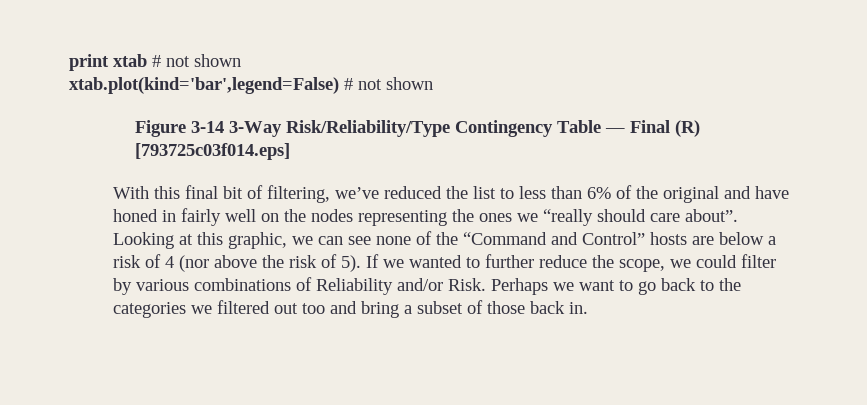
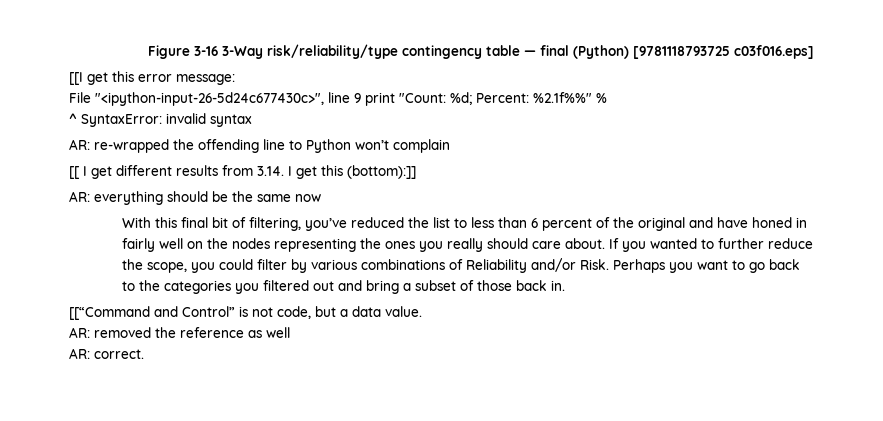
[69,54,241,71] [69,77,433,94] [134,120,700,137] [134,143,290,160] print xtab # not shown // xtab.plot(kind='bar',legend=False) # not shown // Figure 3-14 3-Way Risk/Reliability/Type Contingency Table — Final (R) [793725c03f014.eps] -> [147,44,814,59] [69,71,235,85] [69,92,607,106] [69,113,252,127] [69,139,450,153] [69,165,416,179] [69,191,321,205] Figure 3-16 3-Way risk/reliability/type contingency table — final (Python) [9781118793725 c03f016.eps] // [[I get this error message: // File "<ipython-input-26-5d24c677430c>", line 9 print "Count: %d; Percent: %2.1f%%" % // ^ SyntaxError: invalid syntax // AR: re-wrapped the offending line to Python won’t complain // [[ I get different results from 3.14. I get this (bottom):]] // AR: everything should be the same now
[334,187,379,199] we’ve -> [304,218,347,231] you’ve
[586,187,611,199] 6% -> [530,218,592,231] 6 percent
[516,209,738,226] [112,231,776,249] [112,254,404,272] we “really should care about”. Looking at this graphic, we can see none of the “Command and Control” hosts are below a risk of 4 (nor above the risk of 5). If we -> [418,238,646,252] you really should care about. If you
[669,259,691,268] we -> [190,262,215,273] you
[552,282,574,291] we -> [668,262,693,273] you
[190,305,212,314] we -> [234,283,259,294] you
[301,303,325,314] too -> (334, 286) none
(588, 308) none -> [69,306,422,320] [69,327,290,338] [69,348,144,359] // [[“Command and Control” is not code, but a data value. // AR: removed the reference as well // AR: correct.

